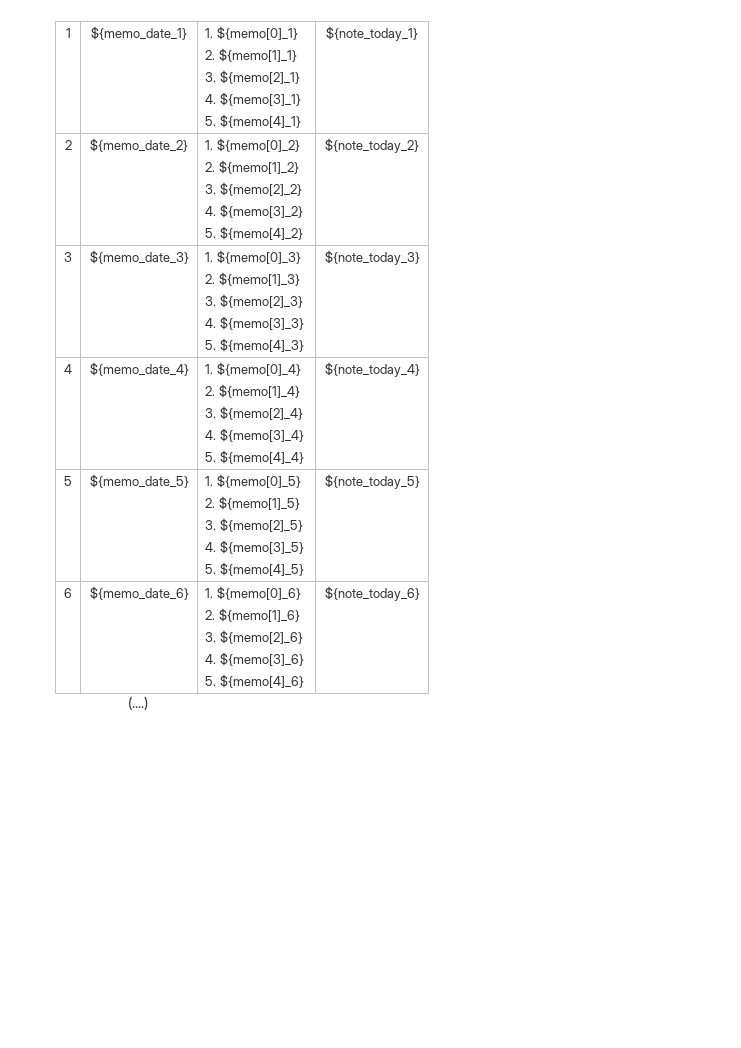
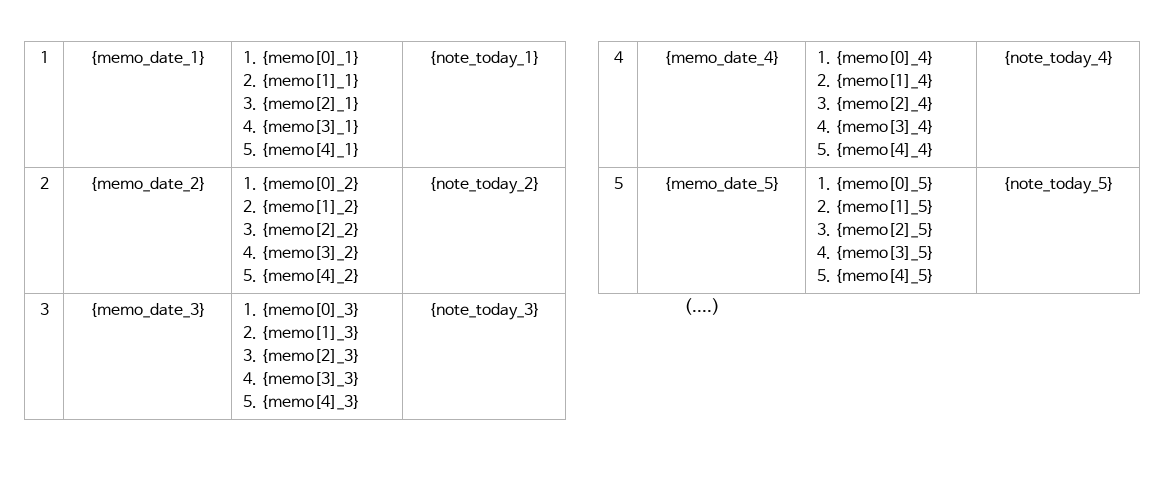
[91,26,187,40] [205,26,298,40] [205,48,297,62] [205,70,300,84] [205,92,301,106] [205,114,301,128] [326,26,418,41] ${memo_date_1} | 1. ${memo[0]_1} // 2. ${memo[1]_1} // 3. ${memo[2]_1} // 4. ${memo[3]_1} // 5. ${memo[4]_1} | ${note_today_1} -> [89,51,206,66] [242,51,360,66] [242,74,360,89] [242,97,360,112] [242,120,360,135] [242,143,360,158] [428,51,540,68] {memo_date_1} | 1. {memo[0]_1} // 2. {memo[1]_1} // 3. {memo[2]_1} // 4. {memo[3]_1} // 5. {memo[4]_1} | {note_today_1}
[90,138,188,152] [205,138,300,152] [205,160,299,174] [205,182,302,196] [205,204,303,218] [205,226,303,240] [325,138,419,153] ${memo_date_2} | 1. ${memo[0]_2} // 2. ${memo[1]_2} // 3. ${memo[2]_2} // 4. ${memo[3]_2} // 5. ${memo[4]_2} | ${note_today_2} -> [89,177,206,192] [242,177,360,192] [242,200,360,215] [242,223,360,238] [242,246,360,261] [242,269,360,284] [428,177,540,194] {memo_date_2} | 1. {memo[0]_2} // 2. {memo[1]_2} // 3. {memo[2]_2} // 4. {memo[3]_2} // 5. {memo[4]_2} | {note_today_2}
[89,250,189,264] [205,250,301,264] [205,272,300,286] [205,294,303,308] [205,316,304,330] [205,338,304,352] [324,250,420,265] ${memo_date_3} | 1. ${memo[0]_3} // 2. ${memo[1]_3} // 3. ${memo[2]_3} // 4. ${memo[3]_3} // 5. ${memo[4]_3} | ${note_today_3} -> [89,303,206,318] [242,303,360,318] [242,326,360,341] [242,349,360,364] [242,372,360,387] [242,395,360,410] [428,303,540,320] {memo_date_3} | 1. {memo[0]_3} // 2. {memo[1]_3} // 3. {memo[2]_3} // 4. {memo[3]_3} // 5. {memo[4]_3} | {note_today_3}
[89,362,189,376] [205,362,301,376] [205,384,300,398] [205,406,303,420] [205,428,304,442] [205,450,304,464] [324,362,420,377] ${memo_date_4} | 1. ${memo[0]_4} // 2. ${memo[1]_4} // 3. ${memo[2]_4} // 4. ${memo[3]_4} // 5. ${memo[4]_4} | ${note_today_4} -> [663,51,780,66] [816,51,934,66] [816,74,934,89] [816,97,934,112] [816,120,934,135] [816,143,934,158] [1002,51,1114,68] {memo_date_4} | 1. {memo[0]_4} // 2. {memo[1]_4} // 3. {memo[2]_4} // 4. {memo[3]_4} // 5. {memo[4]_4} | {note_today_4}
[89,474,189,488] [205,474,301,488] [205,496,300,510] [205,518,303,532] [205,540,304,554] [205,562,304,576] [324,474,420,489] [64,588,72,598] [89,586,189,600] [205,586,301,600] [205,608,300,622] [205,630,303,644] [205,652,304,666] [205,674,304,688] [324,586,420,601] ${memo_date_5} | 1. ${memo[0]_5} // 2. ${memo[1]_5} // 3. ${memo[2]_5} // 4. ${memo[3]_5} // 5. ${memo[4]_5} | ${note_today_5} // 6 | ${memo_date_6} | 1. ${memo[0]_6} // 2. ${memo[1]_6} // 3. ${memo[2]_6} // 4. ${memo[3]_6} // 5. ${memo[4]_6} | ${note_today_6} -> [663,177,780,192] [816,177,934,192] [816,200,934,215] [816,223,934,238] [816,246,934,261] [816,269,934,284] [1002,177,1114,194] {memo_date_5} | 1. {memo[0]_5} // 2. {memo[1]_5} // 3. {memo[2]_5} // 4. {memo[3]_5} // 5. {memo[4]_5} | {note_today_5}

